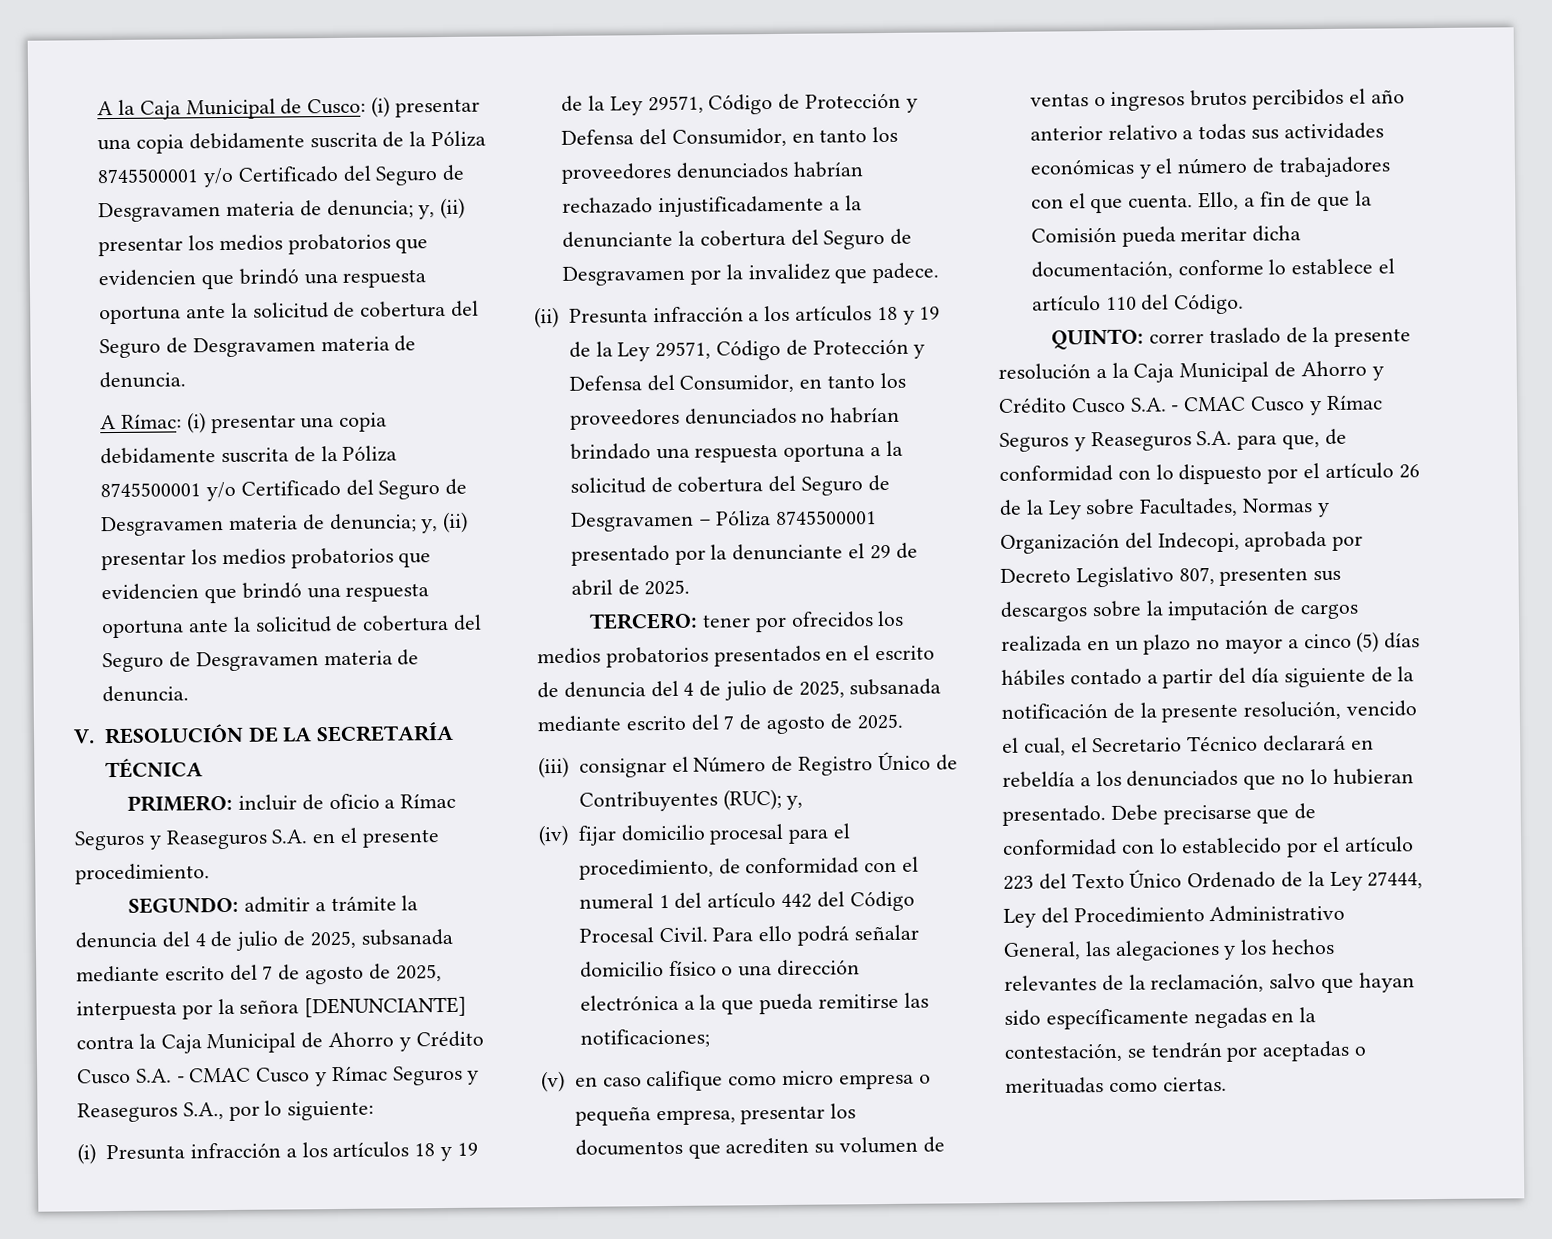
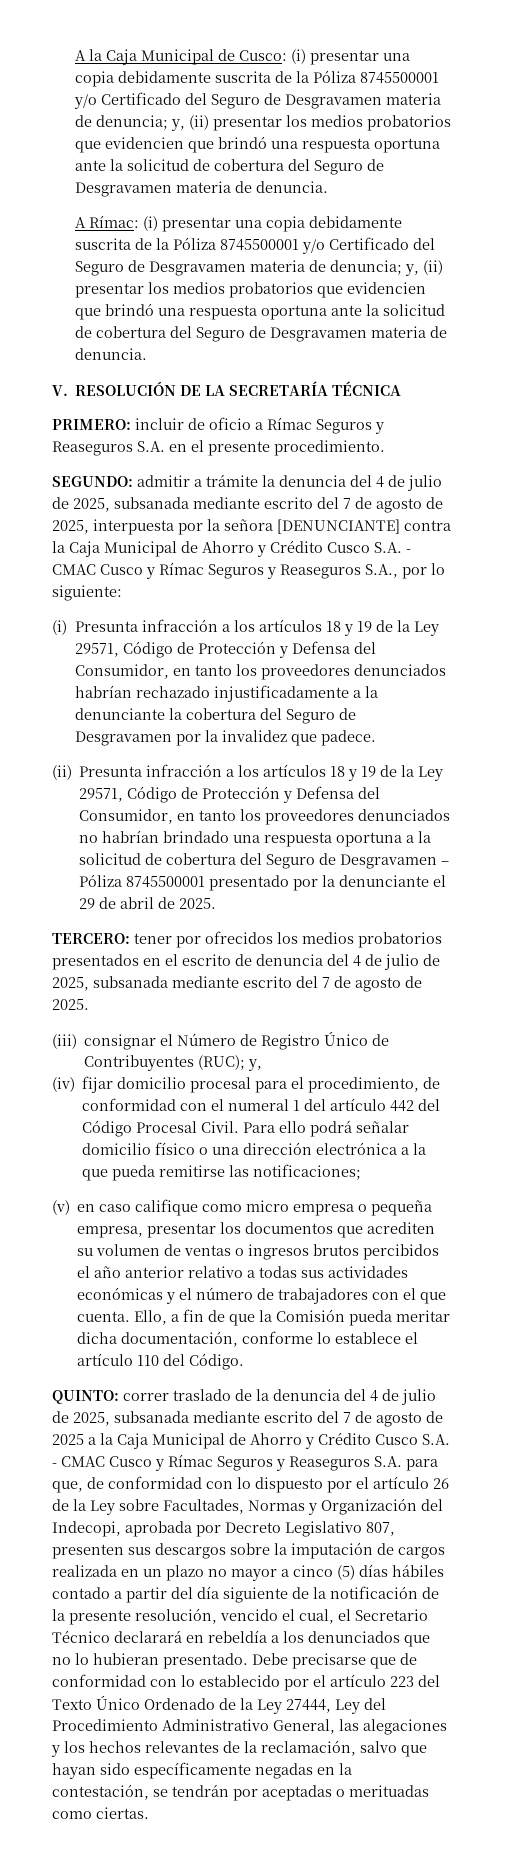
[1334,328,1412,347] [998,363,1091,380] presente resolución -> [273,1389,436,1405] [52,1411,443,1427] [52,1434,84,1445] denuncia del 4 de julio de 2025, subsanada mediante escrito del 7 de agosto de 2025

